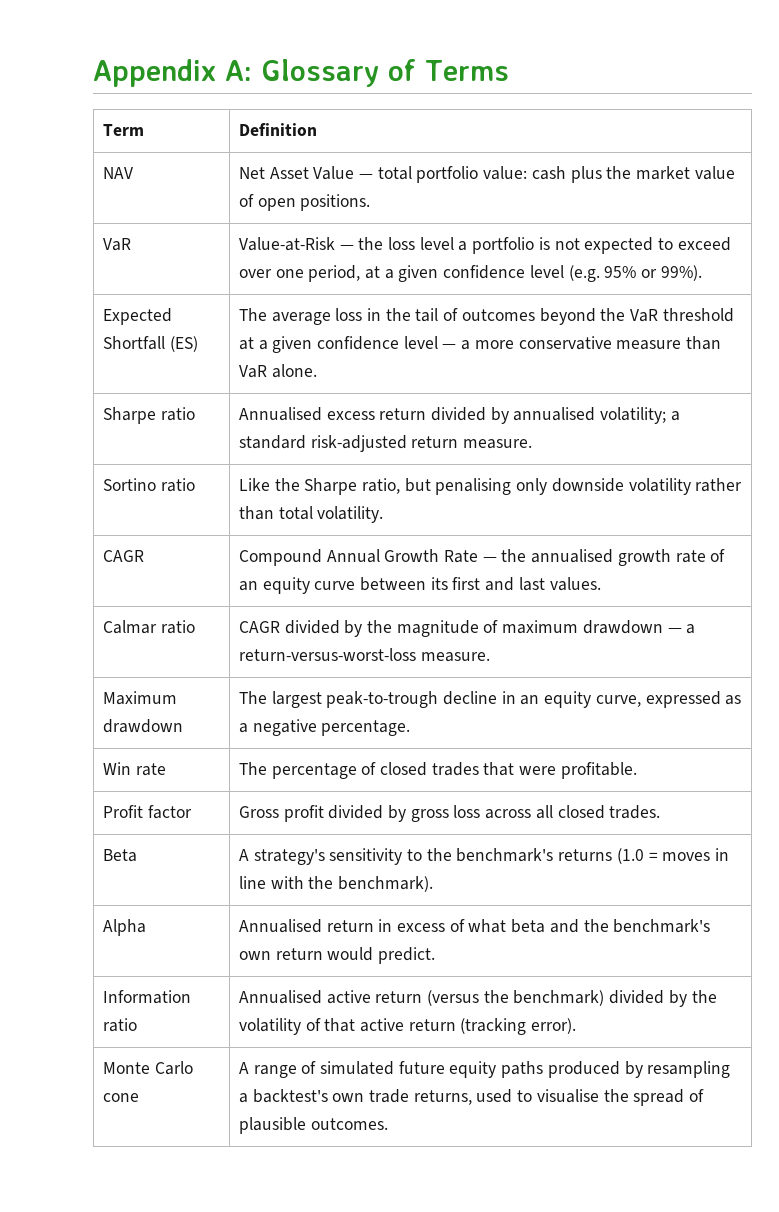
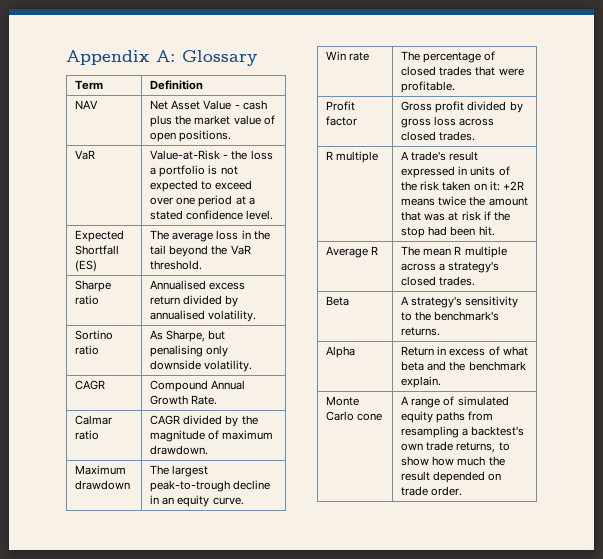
[388,59,509,81] of Terms -> (257, 58) none
[359,166,528,183] — total portfolio value: -> [234,105,240,109] -
[339,245,354,250] — -> [223,155,229,159] -
[419,237,454,250] level -> (273, 155) none
[308,265,702,282] period, at a given confidence level (e.g. 95% or 99%). -> [198,195,255,207] [150,210,274,220] period at a stated confidence level.
[443,308,535,321] of outcomes -> (167, 250) none
[662,308,734,322] [238,336,722,353] [238,364,317,378] threshold at a given confidence level — a more conservative measure than VaR alone. -> [150,260,203,270] threshold.
[600,407,680,424] [238,435,533,452] [102,478,195,492] [238,478,743,495] [238,506,313,520] volatility; a standard risk-adjusted return measure. // Sortino ratio | Like the Sharpe ratio, but penalising only downside volatility rather than total -> [208,310,257,322] [75,330,114,340] [75,345,100,355] [150,330,226,342] [150,345,229,357] [150,360,202,370] volatility. // Sortino ratio | As Sharpe, but penalising only downside
[444,549,726,566] [238,577,601,594] Rate — the annualised growth rate of an equity curve between its first and last values. -> [191,395,218,405] Rate.
[582,620,696,634] [238,648,490,662] drawdown — a return-versus-worst-loss measure. -> [150,445,209,455] drawdown.
[595,691,742,708] [238,719,411,736] curve, expressed as a negative percentage. -> [212,497,244,505] curve.
[535,805,553,819] all -> [401,131,476,141] [326,151,379,163] [401,151,479,161] [401,166,510,178] [401,181,524,191] [401,196,528,206] [401,211,510,221] [401,226,495,238] [326,246,379,258] [401,246,507,258] [401,261,500,273] closed trades. // R multiple | A trade's result expressed in units of the risk taken on it: +2R means twice the amount that was at risk if the stop had been hit. // Average R | The mean R multiple across a strategy's
[558,848,730,864] [238,876,434,892] returns (1.0 = moves in line with the benchmark). -> [401,327,441,336] returns.
[238,919,374,933] Annualised return -> [401,346,435,356] Return
[613,919,711,933] [238,947,436,964] [102,990,191,1004] [102,1018,137,1032] [238,990,717,1007] [238,1018,577,1035] benchmark's own return would predict. // Information ratio | Annualised active return (versus the benchmark) divided by the volatility of that active return (tracking error). -> [468,361,526,371] [401,376,442,388] benchmark explain.
[398,1061,445,1074] future -> (509, 401) none
[547,1061,643,1078] produced by -> [468,411,494,421] from
[476,1089,705,1106] [238,1117,388,1134] used to visualise the spread of plausible outcomes. -> [498,442,510,451] [401,456,505,466] [401,471,502,483] [401,486,463,496] to show how much the result depended on trade order.

